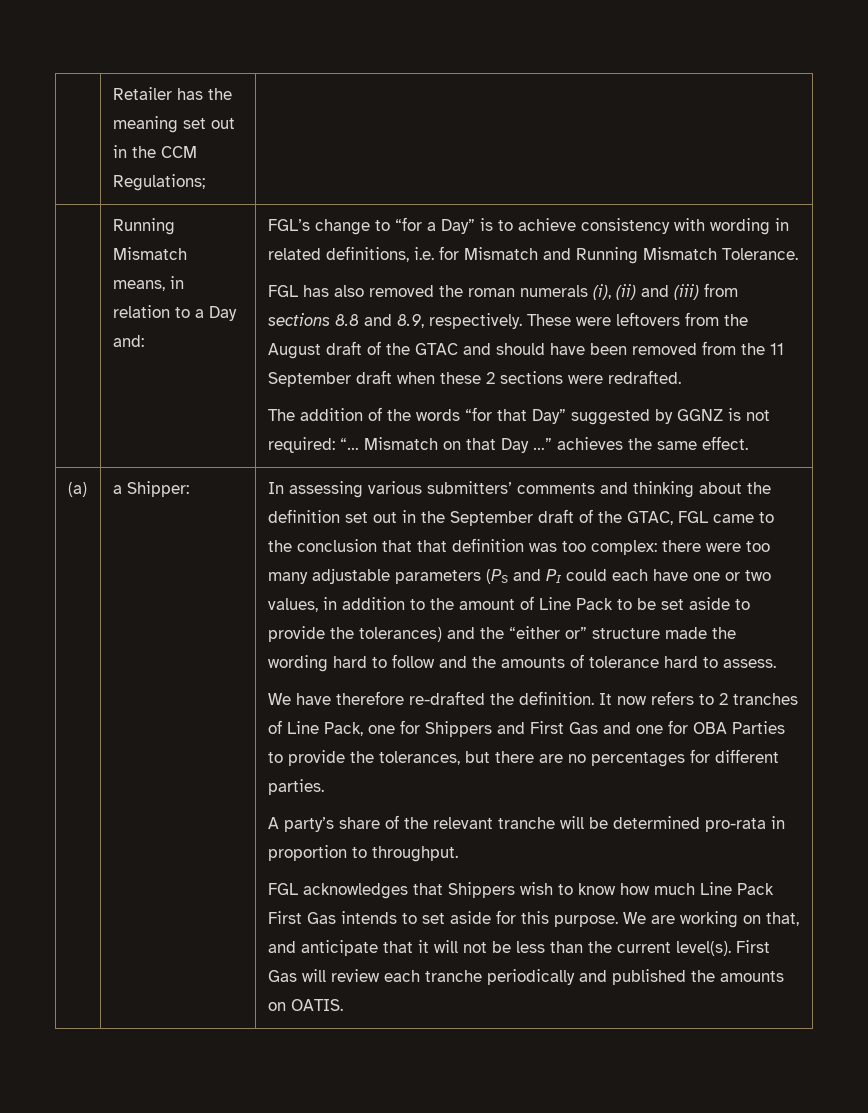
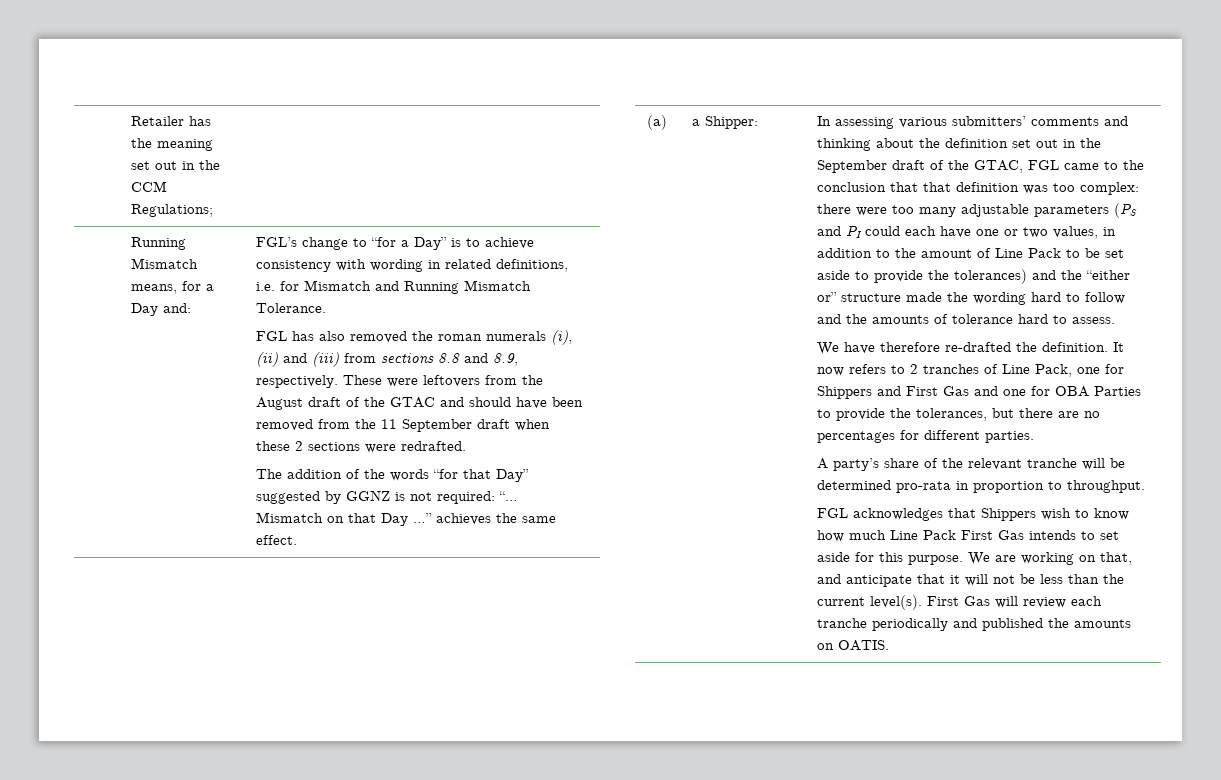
[169,276,184,289] [112,305,190,318] in relation to -> [182,281,202,291] for

